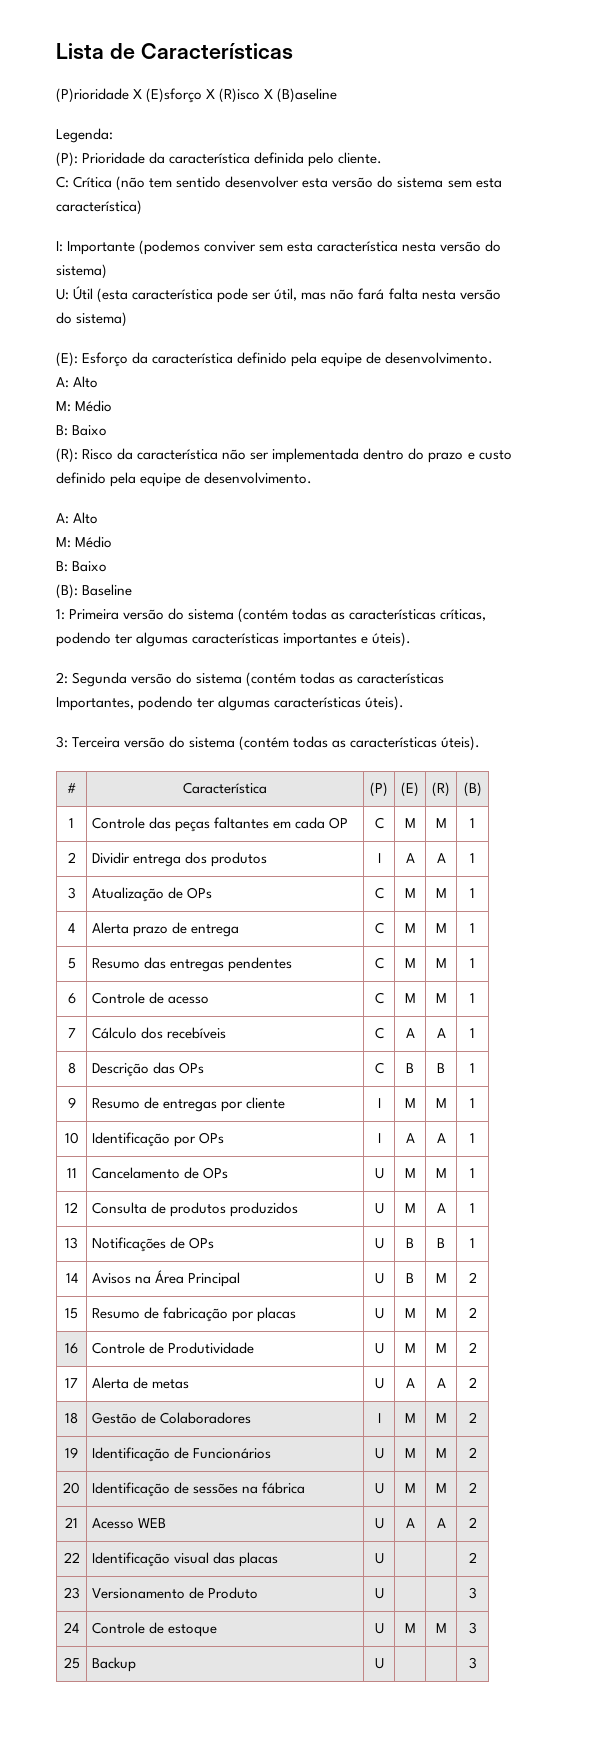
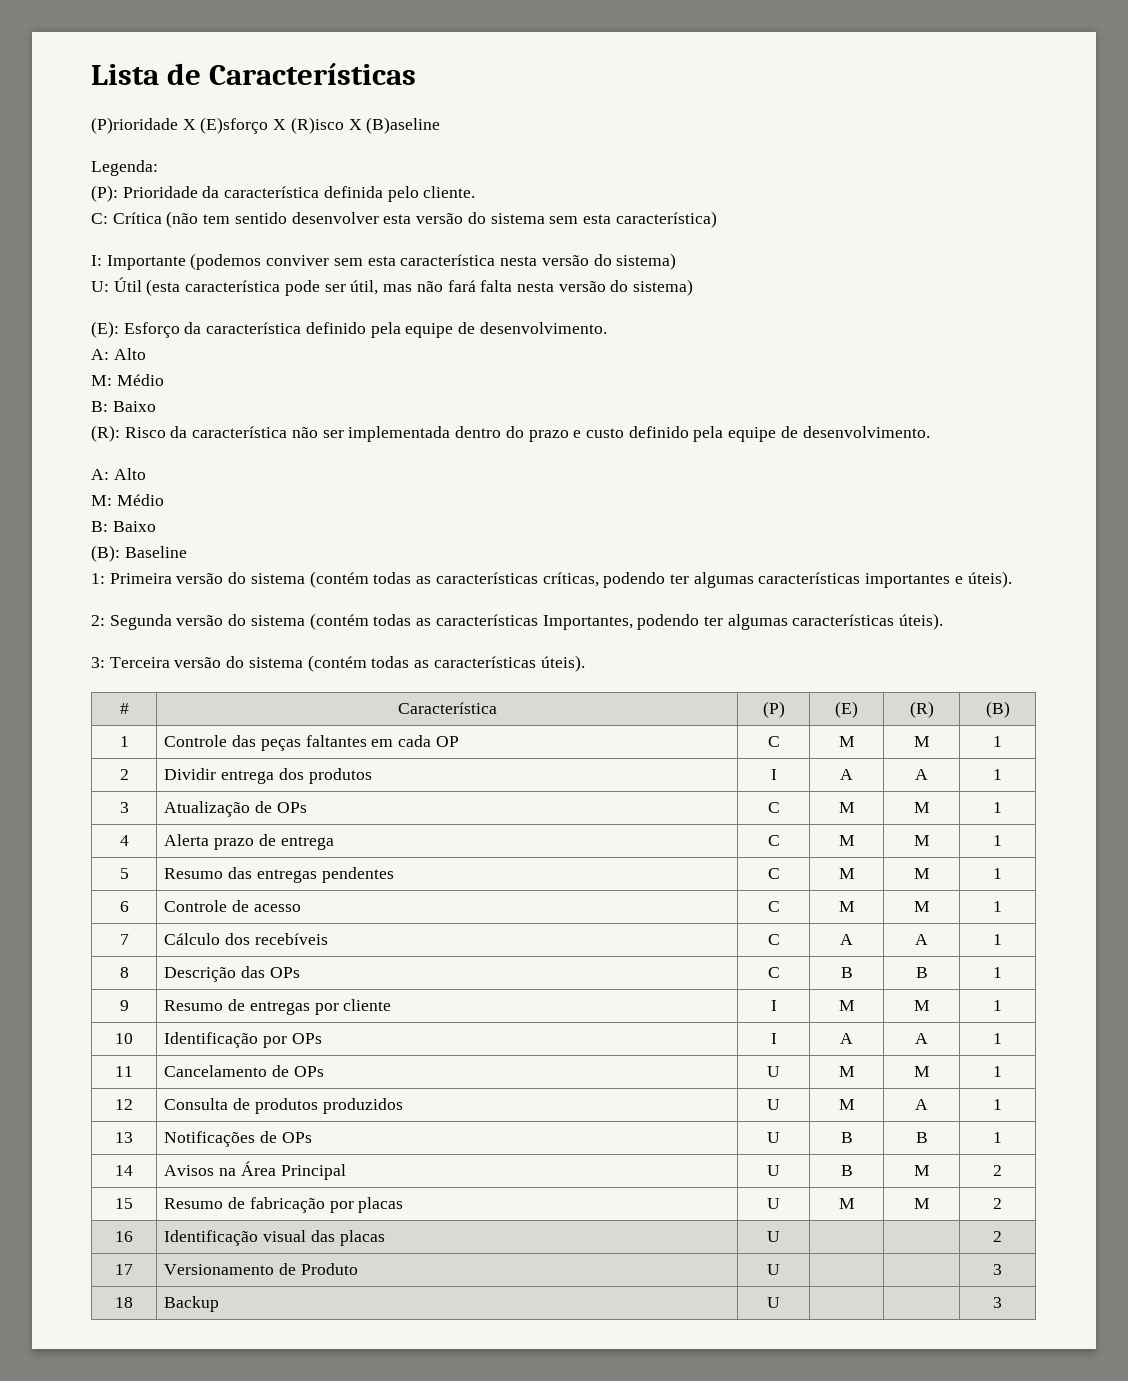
[92,1342,255,1354] [374,1343,384,1354] [404,1343,416,1353] [435,1343,447,1353] [468,1342,477,1353] [65,1378,78,1388] [92,1377,190,1389] [374,1378,384,1389] [405,1378,415,1388] [436,1378,446,1388] [468,1377,477,1388] [65,1412,78,1424] [92,1412,252,1424] [377,1413,381,1423] [404,1413,416,1423] [435,1413,447,1423] [468,1412,477,1423] [65,1447,78,1458] [92,1447,272,1462] [374,1448,384,1459] [404,1448,416,1458] [435,1448,447,1458] [468,1447,477,1458] [63,1482,80,1494] [92,1482,306,1497] [374,1483,384,1494] [404,1483,416,1493] [435,1483,447,1493] [468,1482,477,1493] [65,1517,78,1528] [92,1518,167,1529] [374,1518,384,1529] [405,1518,415,1528] [436,1518,446,1528] [468,1517,477,1528] [63,1552,80,1563] | Controle de Produtividade | U | M | M | 2 // 17 | Alerta de metas | U | A | A | 2 // 18 | Gestão de Colaboradores | I | M | M | 2 // 19 | Identificação de Funcionários | U | M | M | 2 // 20 | Identificação de sessões na fábrica | U | M | M | 2 // 21 | Acesso WEB | U | A | A | 2 // 22 -> (133, 1236) none
[63,1587,80,1599] 23 -> [115,1264,133,1275] 17
[64,1622,79,1633] [92,1622,218,1637] [374,1623,384,1634] [404,1623,416,1633] [435,1623,447,1633] [468,1622,477,1634] [63,1657,80,1669] 24 | Controle de estoque | U | M | M | 3 // 25 -> [115,1297,133,1308] 18

